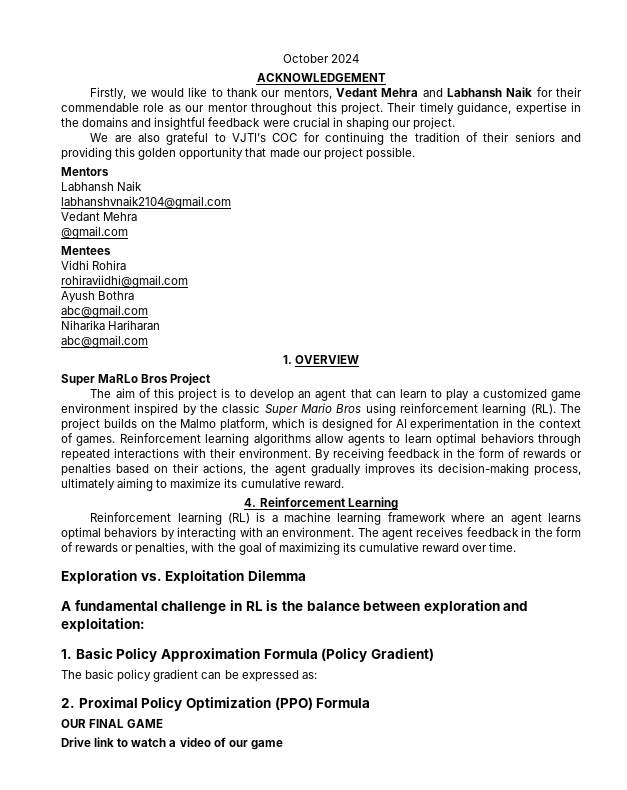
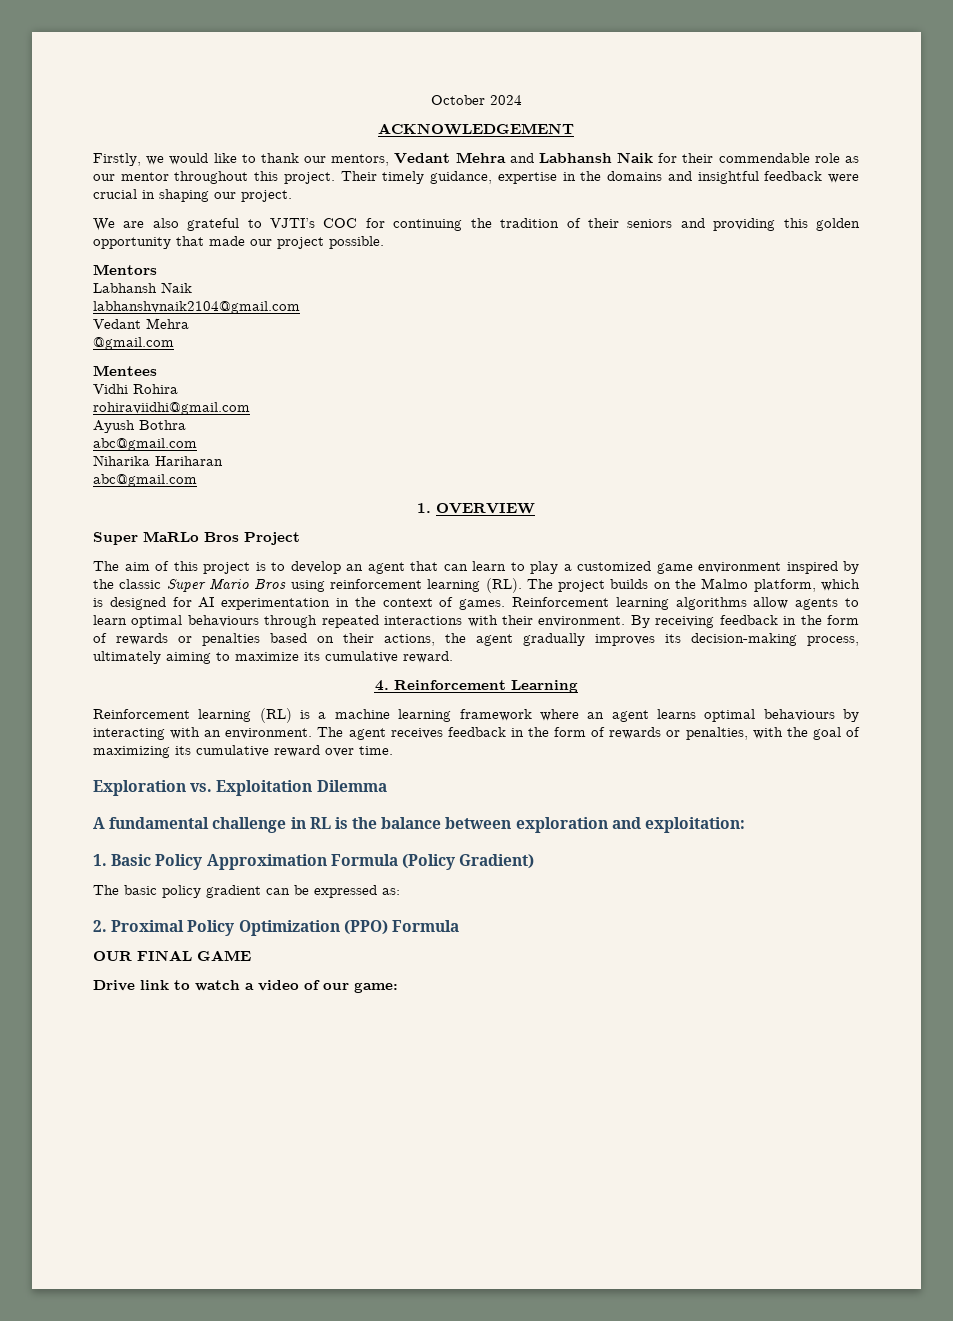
[480,433,534,443] behaviors -> [187,615,259,627] behaviours
[104,527,158,537] behaviors -> [763,709,835,721] behaviours
[250,740,283,750] game -> [354,982,398,993] game:

